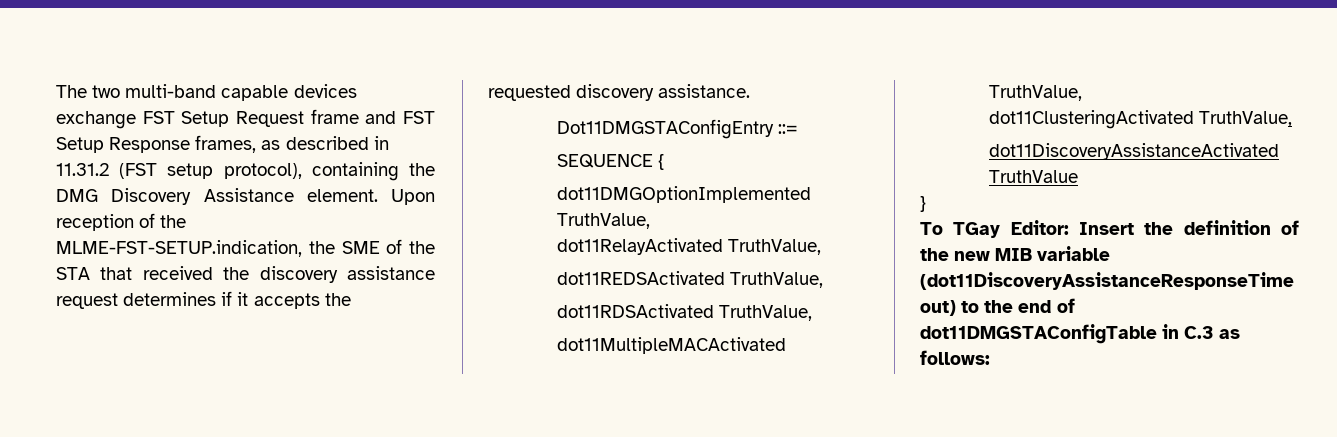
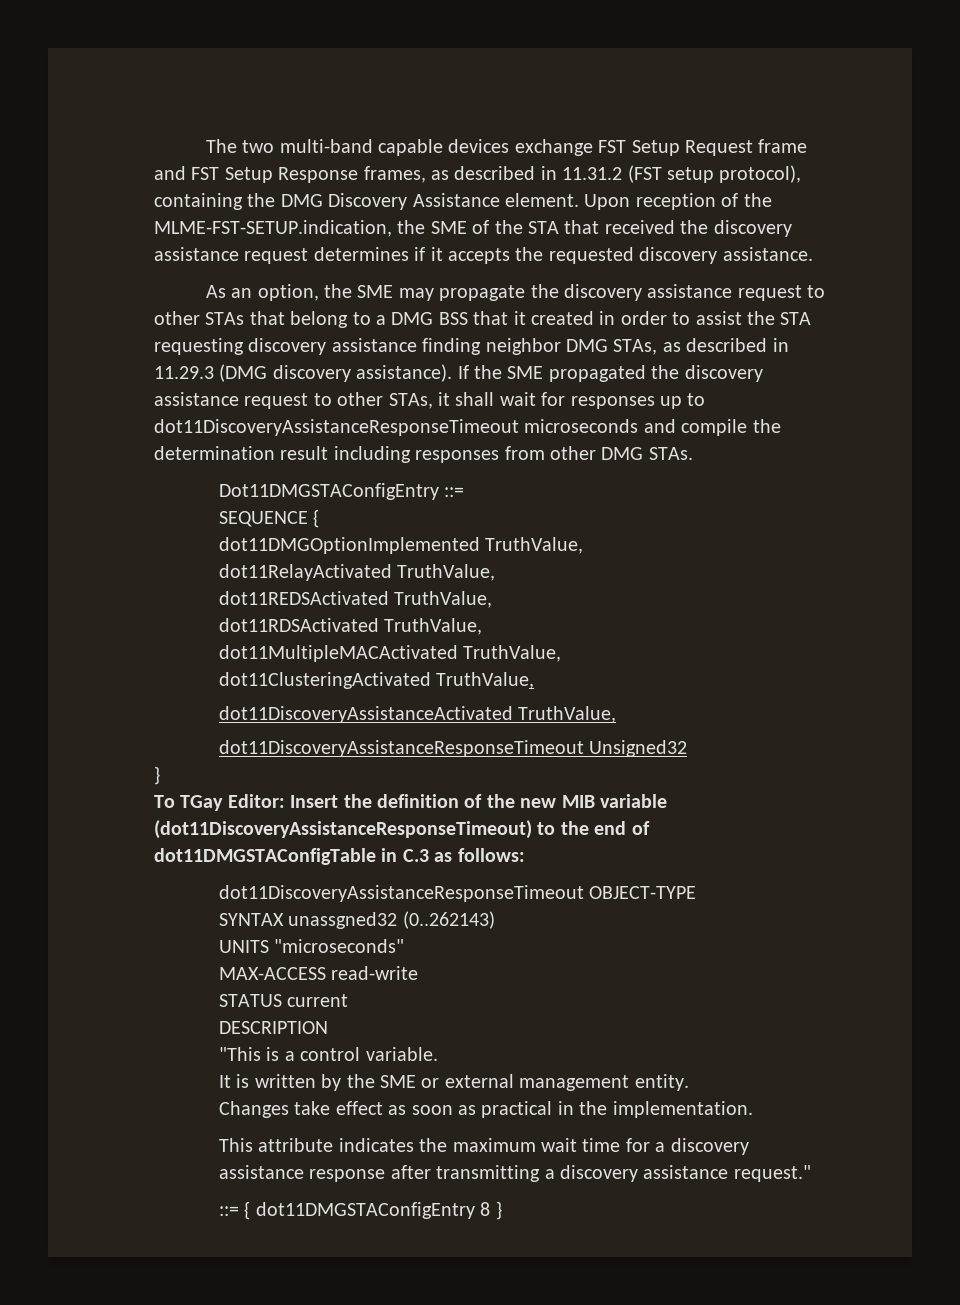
(751, 91) none -> [205,284,826,301] [154,311,812,328] [154,338,789,355] [154,364,763,382] [154,392,706,409] [154,419,781,436] [154,446,693,463] // As an option, the SME may propagate the discovery assistance request to other STAs that belong to a DMG BSS that it created in order to assist the STA requesting discovery assistance finding neighbor DMG STAs, as described in 11.29.3 (DMG discovery assistance). If the SME propagated the discovery assistance request to other STAs, it shall wait for responses up to dot11DiscoveryAssistanceResponseTimeout microseconds and compile the determination result including responses from other DMG STAs.
[989,170,1079,183] TruthValue -> [518,706,617,723] [218,740,688,757] TruthValue, // dot11DiscoveryAssistanceResponseTimeout Unsigned32
(990, 357) none -> [218,885,697,902] [218,911,495,929] [218,939,405,953] [218,966,419,980] [218,994,349,1007] [218,1021,328,1034] [218,1047,438,1061] [218,1074,689,1091] [218,1101,753,1118] [218,1138,749,1155] [218,1165,811,1182] [218,1201,502,1220] // dot11DiscoveryAssistanceResponseTimeout OBJECT-TYPE // SYNTAX unassgned32 (0..262143) // UNITS "microseconds" // MAX-ACCESS read-write // STATUS current // DESCRIPTION // "This is a control variable. // It is written by the SME or external management entity. // Changes take effect as soon as practical in the implementation. // This attribute indicates the maximum wait time for a discovery assistance response after transmitting a discovery assistance request." // ::= { dot11DMGSTAConfigEntry 8 }

